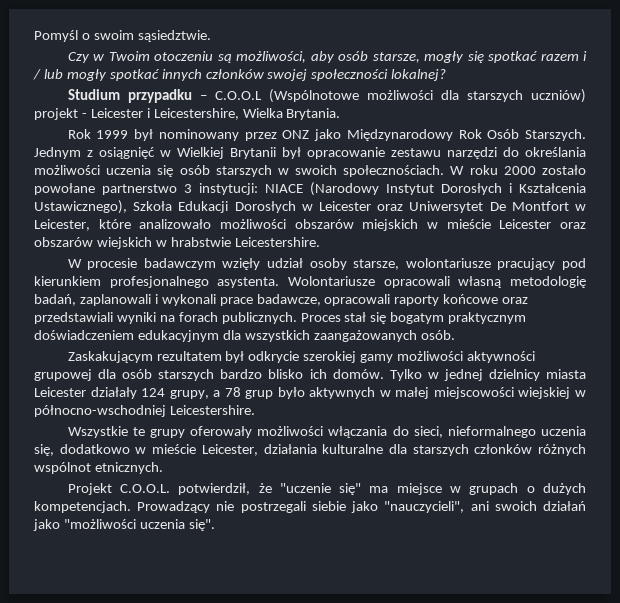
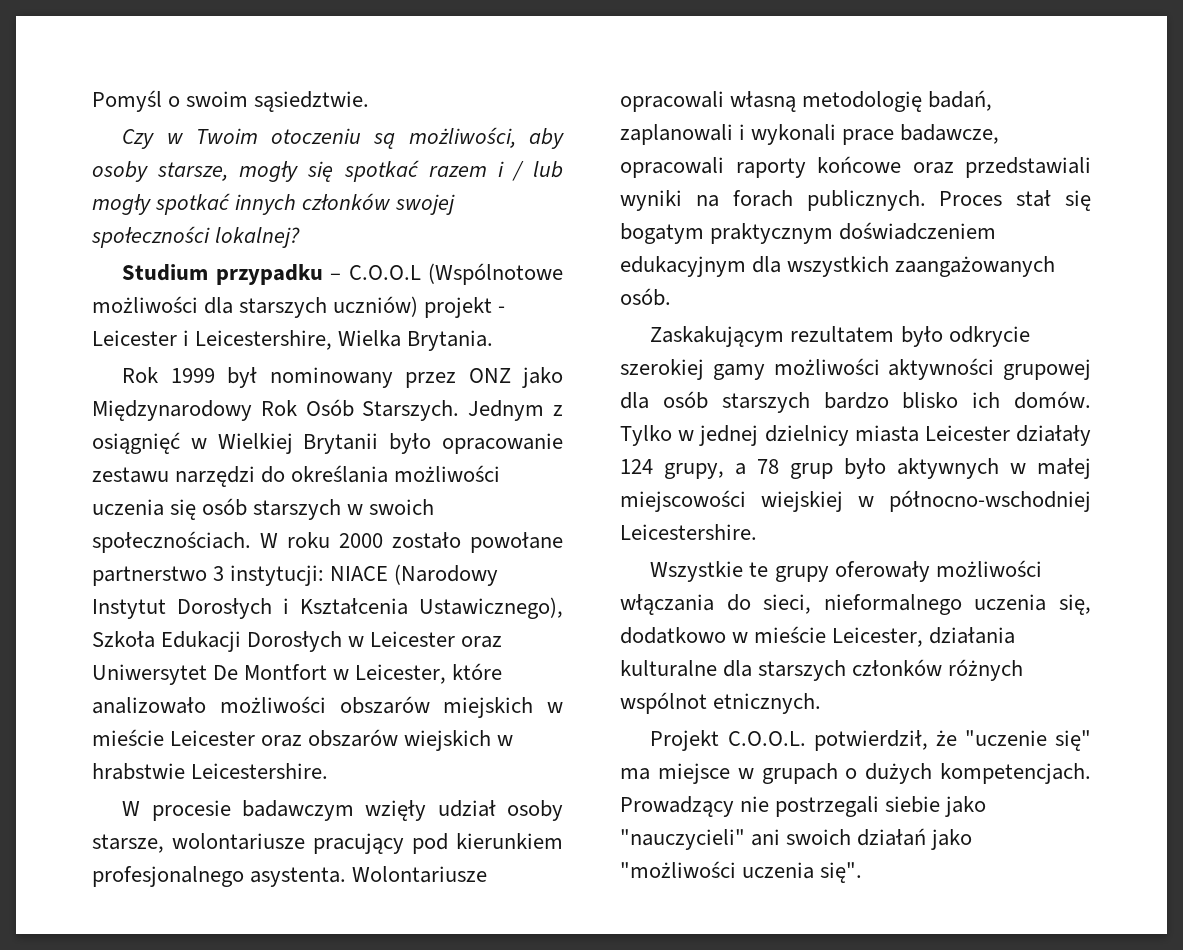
[338,51,369,61] osób -> [92,161,148,182] osoby
[282,147,301,159] był -> [389,433,432,454] było
[225,351,245,363] był -> [900,326,943,347] było
[384,501,465,513] "nauczycieli", -> [620,829,745,850] "nauczycieli"

